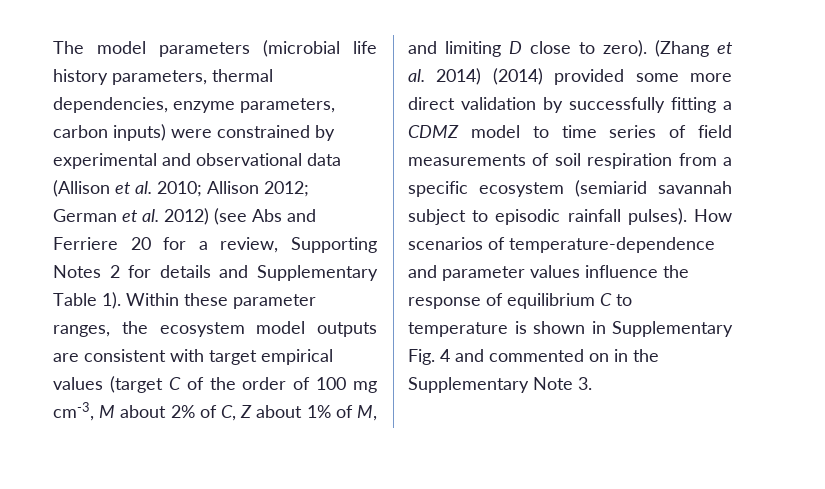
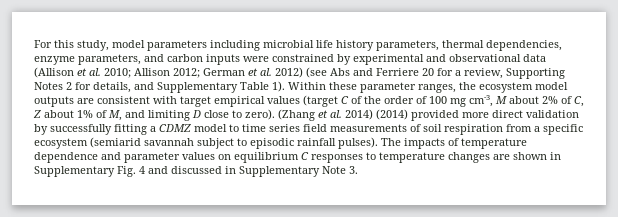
[53,40,340,57] The model parameters (microbial -> [34,40,314,51] For this study, model parameters including microbial
[53,124,166,141] carbon inputs) -> [144,54,240,65] and carbon inputs
[159,265,211,278] details -> [93,82,131,93] details,
[635,73,679,82] some -> (459, 115) none
[669,125,687,138] of -> (300, 128) none
[694,209,732,222] [408,237,715,253] [408,265,689,281] [408,293,503,309] How scenarios of temperature-dependence and parameter values influence the response of -> [381,138,527,149] [34,152,231,163] The impacts of temperature dependence and parameter values on
(612, 299) none -> [311,154,363,163] responses
[514,321,527,334] is -> [448,152,510,163] changes are
[489,349,659,362] commented on in the -> [171,166,236,174] discussed in

